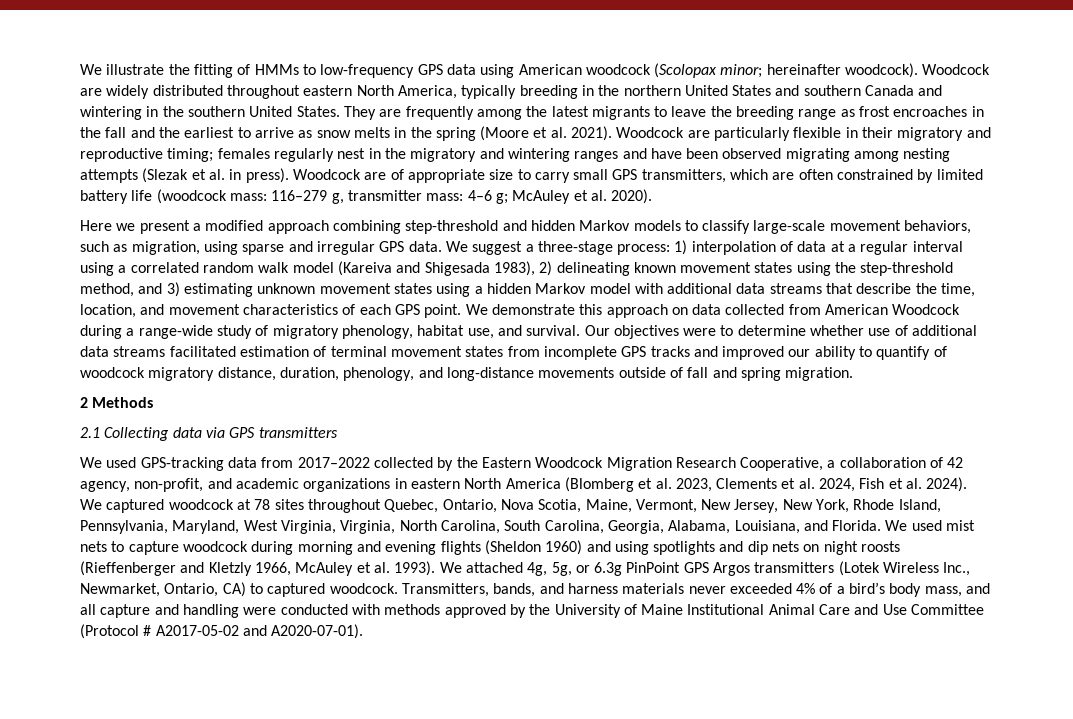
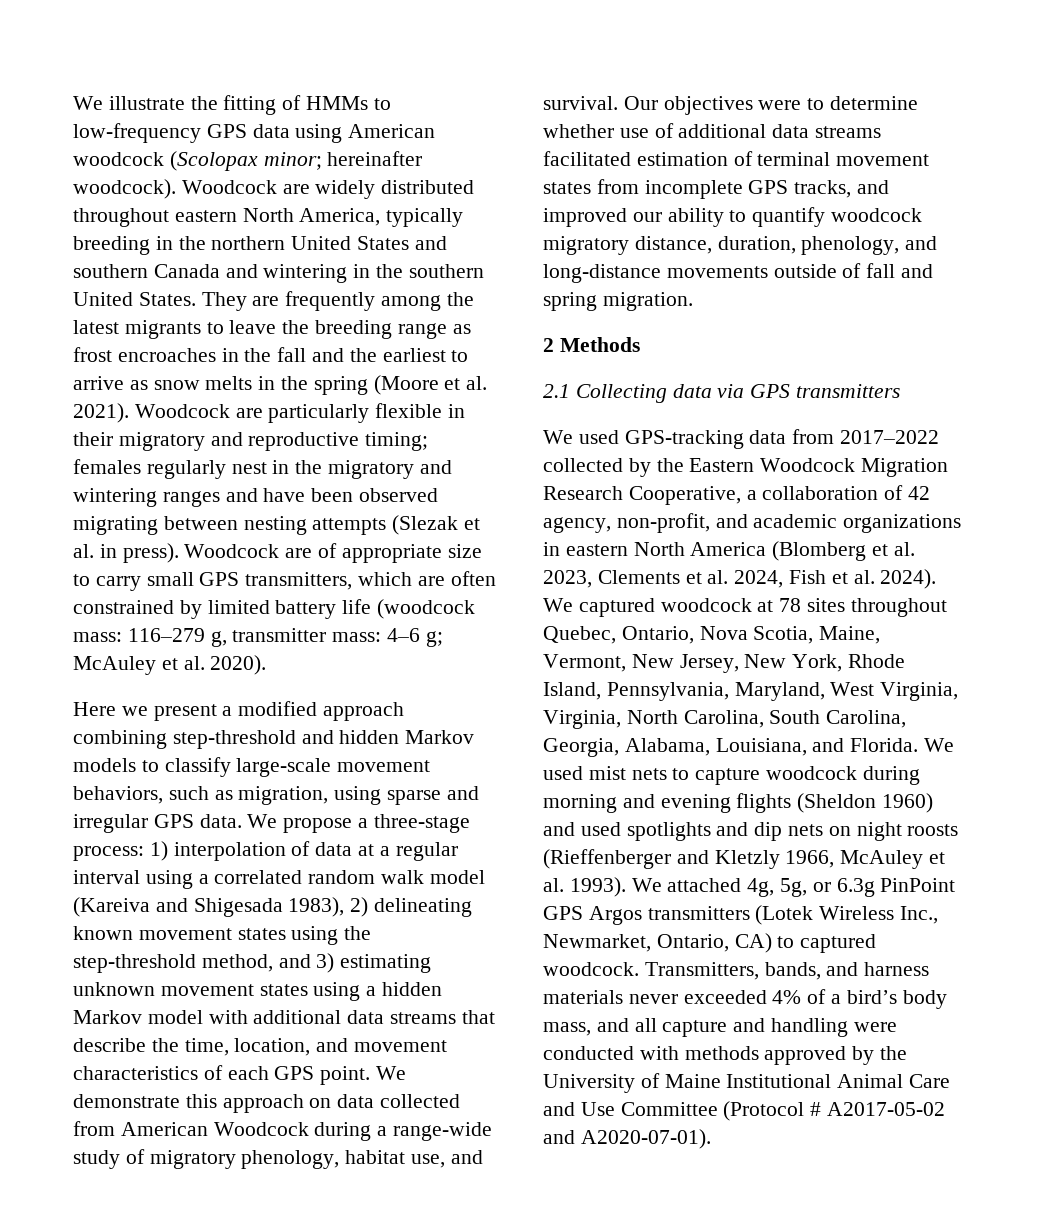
[854,151,900,162] among -> [163,516,238,530] between
[472,241,523,255] suggest -> [283,818,353,833] propose
[650,346,690,357] tracks -> [794,180,852,198] tracks,
[933,346,947,357] of -> (826, 217) none
[614,541,649,555] using -> [580,822,621,836] used

